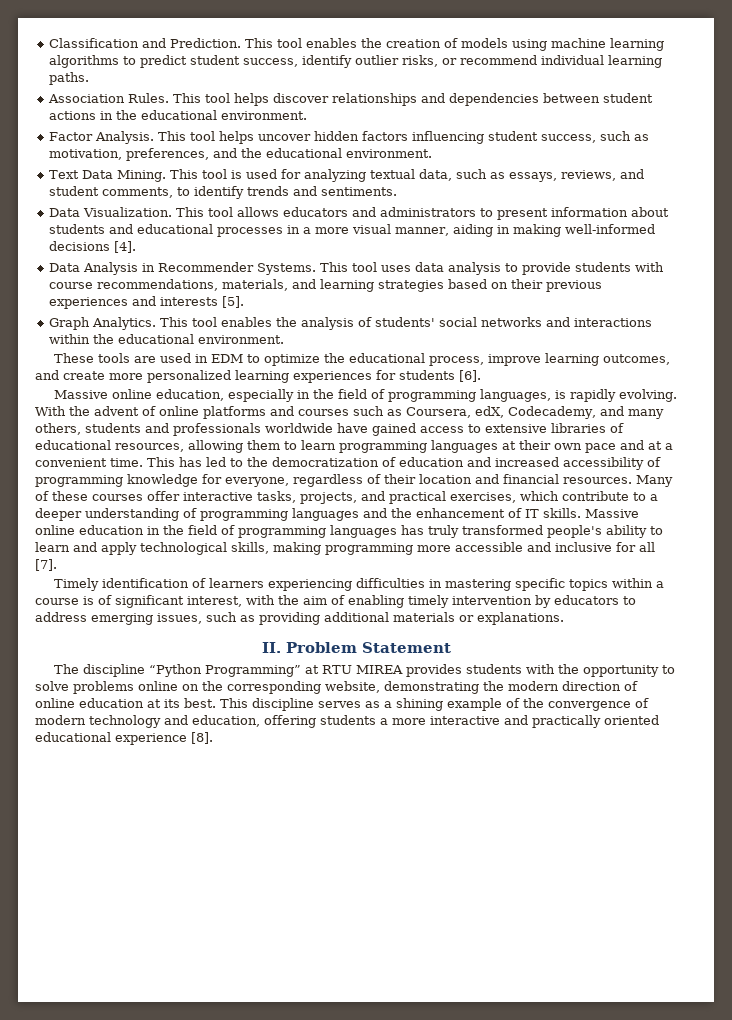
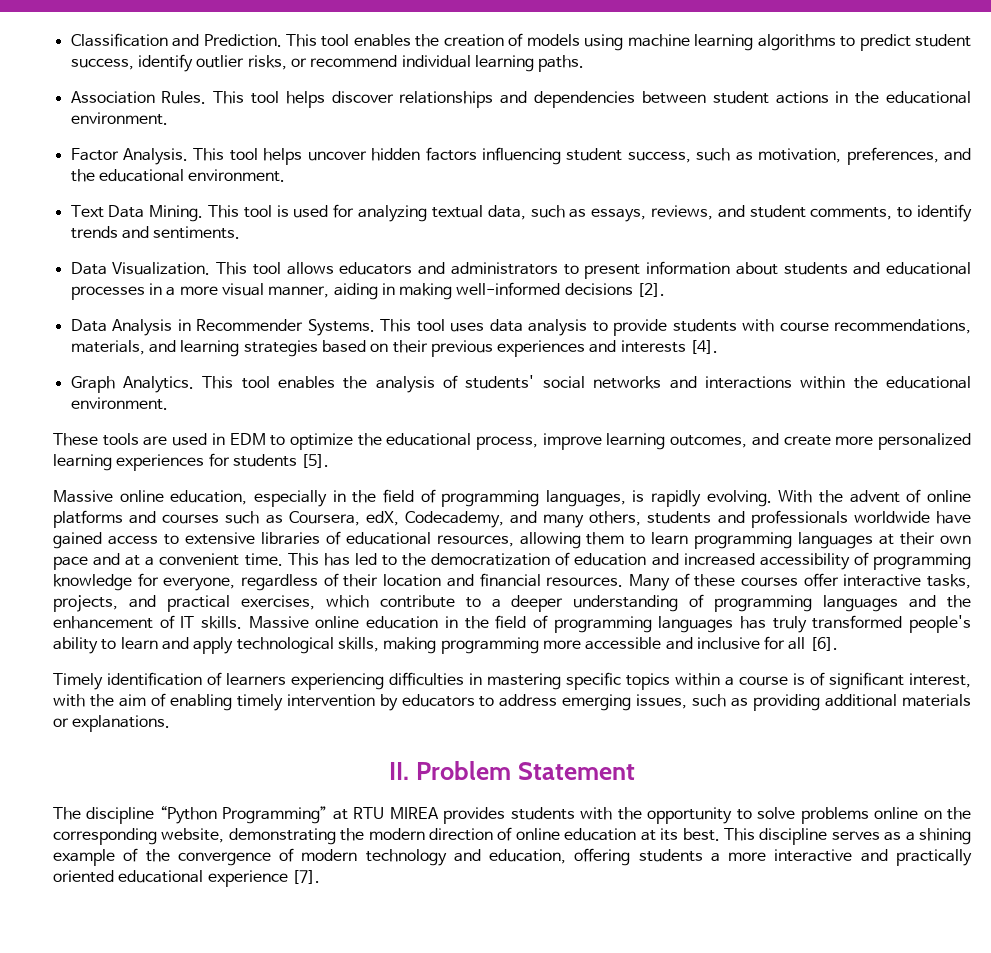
[113,241,136,253] [4]. -> [637,283,666,297] [2].
[221,296,244,308] [5]. -> [690,340,719,354] [4].
[459,370,481,382] [6]. -> [301,454,330,468] [5].
[35,559,57,571] [7]. -> [809,637,838,651] [6].
[191,732,213,744] [8]. -> [291,870,320,884] [7].

